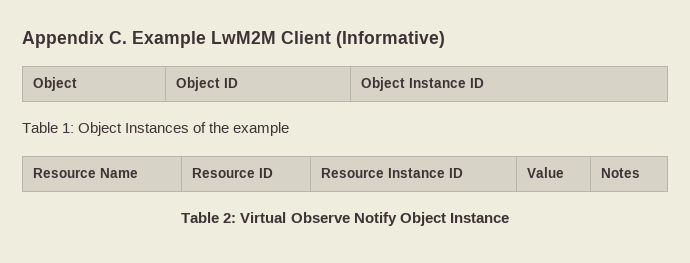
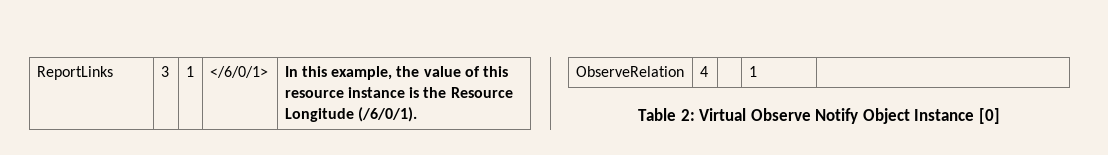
[22,31,445,48] [32,77,77,91] [175,77,238,91] [360,77,484,91] [22,122,290,136] [32,168,138,178] [191,168,273,178] [320,168,463,178] [526,167,564,178] [600,168,640,178] Appendix C. Example LwM2M Client (Informative) // Object | Object ID | Object Instance ID // Table 1: Object Instances of the example // Resource Name | Resource ID | Resource Instance ID | Value | Notes -> [36,66,113,80] [160,66,169,77] [185,66,194,77] [209,66,268,78] [284,66,508,80] [284,87,513,98] [284,107,417,122] [575,66,684,77] [699,66,708,77] [748,66,757,77] ReportLinks | 3 | 1 | </6/0/1> | In this example, the value of this resource instance is the Resource Longitude (/6/0/1). // ObserveRelation | 4 | | 1 |
(509, 218) none -> [979,108,1001,124] [0]

